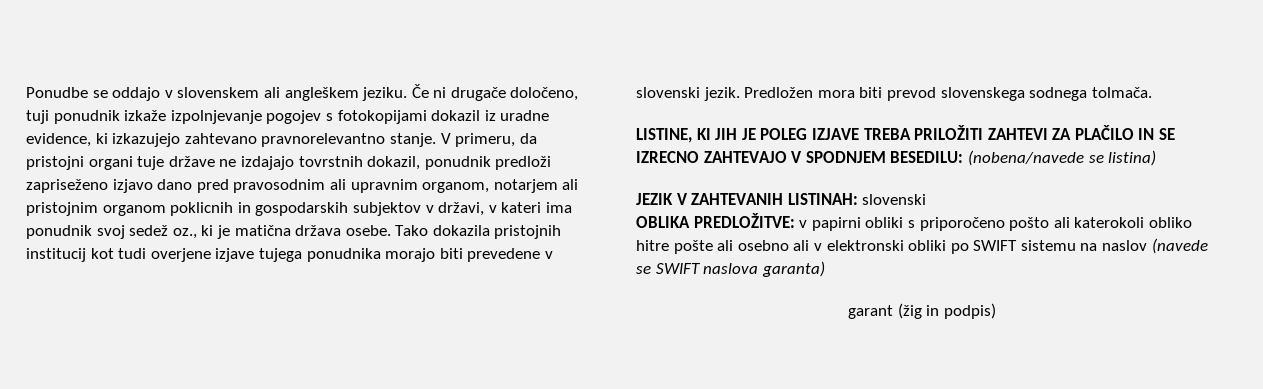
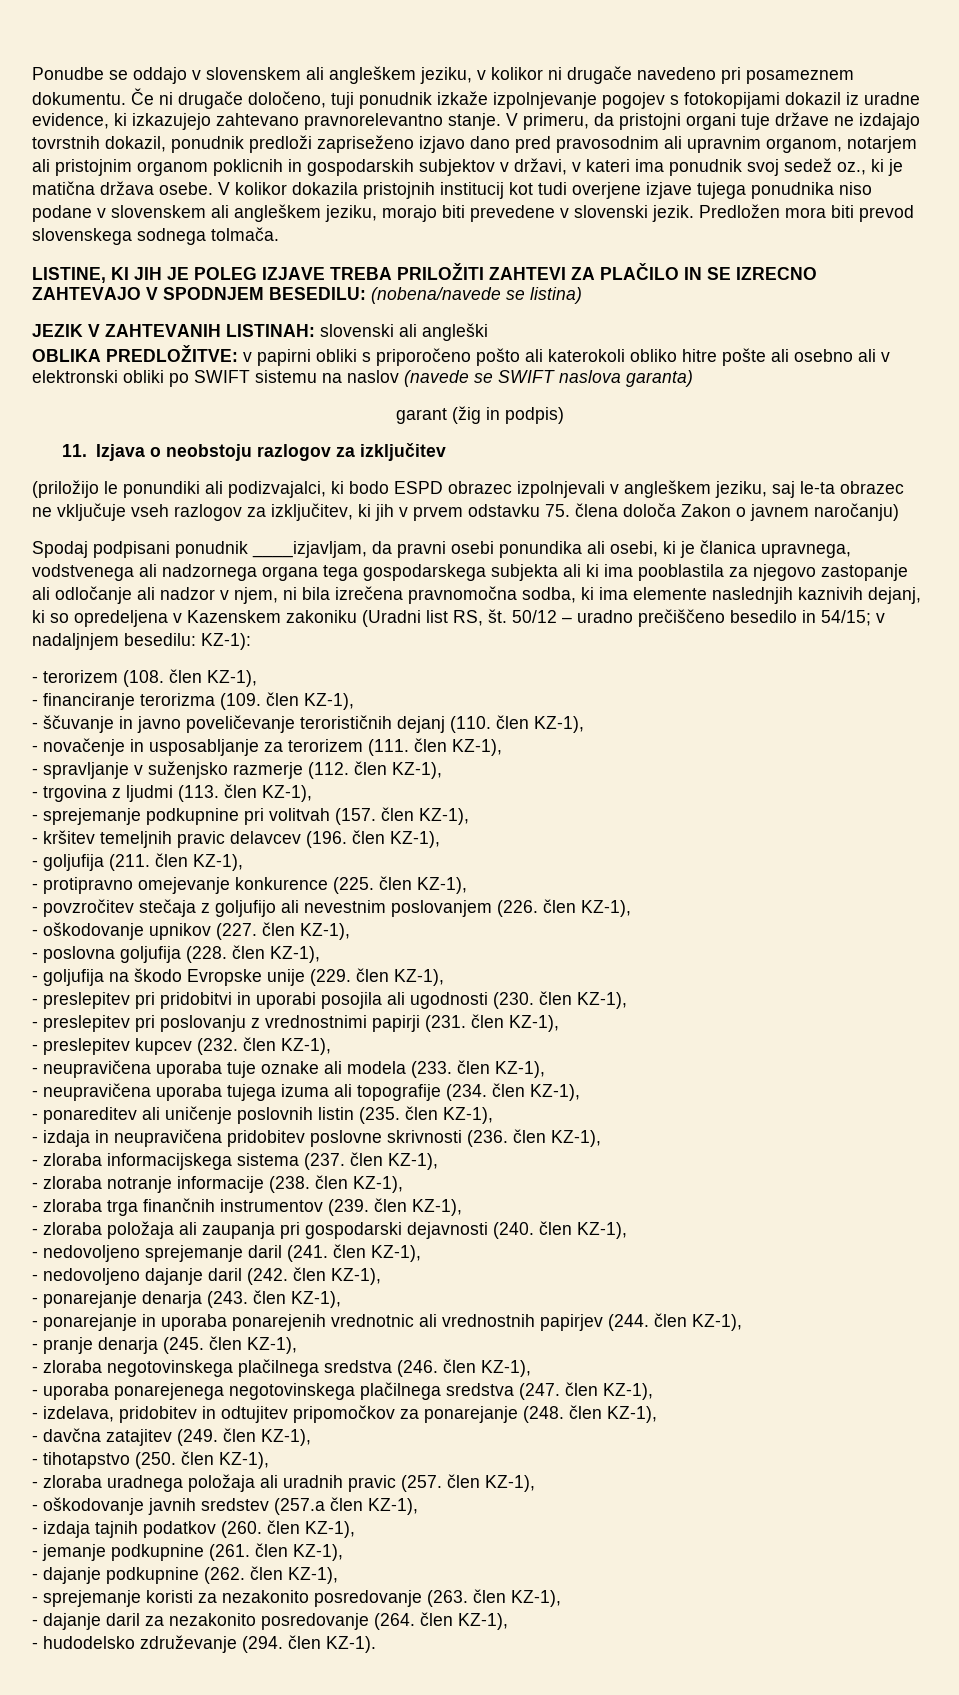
[362,87,408,101] jeziku. -> [420,66,854,84] [32,92,126,105] jeziku, v kolikor ni drugače navedeno pri posameznem dokumentu.
[395,225,429,236] Tako -> [218,182,287,195] V kolikor
(381, 255) none -> [839,182,872,195] [32,204,377,222] niso podane v slovenskem ali angleškem jeziku,
(927, 199) none -> [399,323,488,341] ali angleški
(996, 311) none -> [62,443,446,461] [32,480,904,498] [32,503,899,521] [32,540,851,558] [32,564,908,581] [32,586,921,604] [32,609,885,627] [32,633,251,650] [32,669,257,687] [32,692,354,710] [32,715,584,733] [32,738,502,756] [32,761,442,779] [32,784,312,802] [32,807,469,825] [32,830,440,848] [32,853,243,871] [32,876,467,894] [32,899,631,917] [32,922,350,940] [32,945,320,963] [32,968,444,986] [32,991,627,1009] [32,1014,559,1032] [32,1037,331,1055] [32,1060,545,1078] [32,1083,580,1101] [32,1106,493,1124] [32,1129,601,1147] [32,1152,438,1170] [32,1175,403,1193] [32,1198,462,1216] [32,1221,627,1239] [32,1244,421,1262] [32,1267,381,1285] [32,1290,341,1308] [32,1313,742,1331] [32,1336,297,1354] [32,1359,531,1377] [32,1382,653,1400] [32,1405,657,1423] [32,1428,311,1446] [32,1451,269,1469] [32,1474,535,1492] [32,1497,418,1515] [32,1520,355,1538] [32,1543,343,1561] [32,1566,338,1584] [32,1589,561,1607] [32,1612,508,1630] [32,1635,376,1653] // 11. Izjava o neobstoju razlogov za izključitev // (priložijo le ponundiki ali podizvajalci, ki bodo ESPD obrazec izpolnjevali v angleškem jeziku, saj le-ta obrazec ne vključuje vseh razlogov za izključitev, ki jih v prvem odstavku 75. člena določa Zakon o javnem naročanju) // Spodaj podpisani ponudnik ____izjavljam, da pravni osebi ponundika ali osebi, ki je članica upravnega, vodstvenega ali nadzornega organa tega gospodarskega subjekta ali ki ima pooblastila za njegovo zastopanje ali odločanje ali nadzor v njem, ni bila izrečena pravnomočna sodba, ki ima elemente naslednjih kaznivih dejanj, ki so opredeljena v Kazenskem zakoniku (Uradni list RS, št. 50/12 – uradno prečiščeno besedilo in 54/15; v nadaljnjem besedilu: KZ-1): // - terorizem (108. člen KZ-1), // - financiranje terorizma (109. člen KZ-1), // - ščuvanje in javno poveličevanje terorističnih dejanj (110. člen KZ-1), // - novačenje in usposabljanje za terorizem (111. člen KZ-1), // - spravljanje v suženjsko razmerje (112. člen KZ-1), // - trgovina z ljudmi (113. člen KZ-1), // - sprejemanje podkupnine pri volitvah (157. člen KZ-1), // - kršitev temeljnih pravic delavcev (196. člen KZ-1), // - goljufija (211. člen KZ-1), // - protipravno omejevanje konkurence (225. člen KZ-1), // - povzročitev stečaja z goljufijo ali nevestnim poslovanjem (226. člen KZ-1), // - oškodovanje upnikov (227. člen KZ-1), // - poslovna goljufija (228. člen KZ-1), // - goljufija na škodo Evropske unije (229. člen KZ-1), // - preslepitev pri pridobitvi in uporabi posojila ali ugodnosti (230. člen KZ-1), // - preslepitev pri poslovanju z vrednostnimi papirji (231. člen KZ-1), // - preslepitev kupcev (232. člen KZ-1), // - neupravičena uporaba tuje oznake ali modela (233. člen KZ-1), // - neupravičena uporaba tujega izuma ali topografije (234. člen KZ-1), // - ponareditev ali uničenje poslovnih listin (235. člen KZ-1), // - izdaja in neupravičena pridobitev poslovne skrivnosti (236. člen KZ-1), // - zloraba informacijskega sistema (237. člen KZ-1), // - zloraba notranje informacije (238. člen KZ-1), // - zloraba trga finančnih instrumentov (239. člen KZ-1), // - zloraba položaja ali zaupanja pri gospodarski dejavnosti (240. člen KZ-1), // - nedovoljeno sprejemanje daril (241. člen KZ-1), // - nedovoljeno dajanje daril (242. člen KZ-1), // - ponarejanje denarja (243. člen KZ-1), // - ponarejanje in uporaba ponarejenih vrednotnic ali vrednostnih papirjev (244. člen KZ-1), // - pranje denarja (245. člen KZ-1), // - zloraba negotovinskega plačilnega sredstva (246. člen KZ-1), // - uporaba ponarejenega negotovinskega plačilnega sredstva (247. člen KZ-1), // - izdelava, pridobitev in odtujitev pripomočkov za ponarejanje (248. člen KZ-1), // - davčna zatajitev (249. člen KZ-1), // - tihotapstvo (250. člen KZ-1), // - zloraba uradnega položaja ali uradnih pravic (257. člen KZ-1), // - oškodovanje javnih sredstev (257.a člen KZ-1), // - izdaja tajnih podatkov (260. člen KZ-1), // - jemanje podkupnine (261. člen KZ-1), // - dajanje podkupnine (262. člen KZ-1), // - sprejemanje koristi za nezakonito posredovanje (263. člen KZ-1), // - dajanje daril za nezakonito posredovanje (264. člen KZ-1), // - hudodelsko združevanje (294. člen KZ-1).

